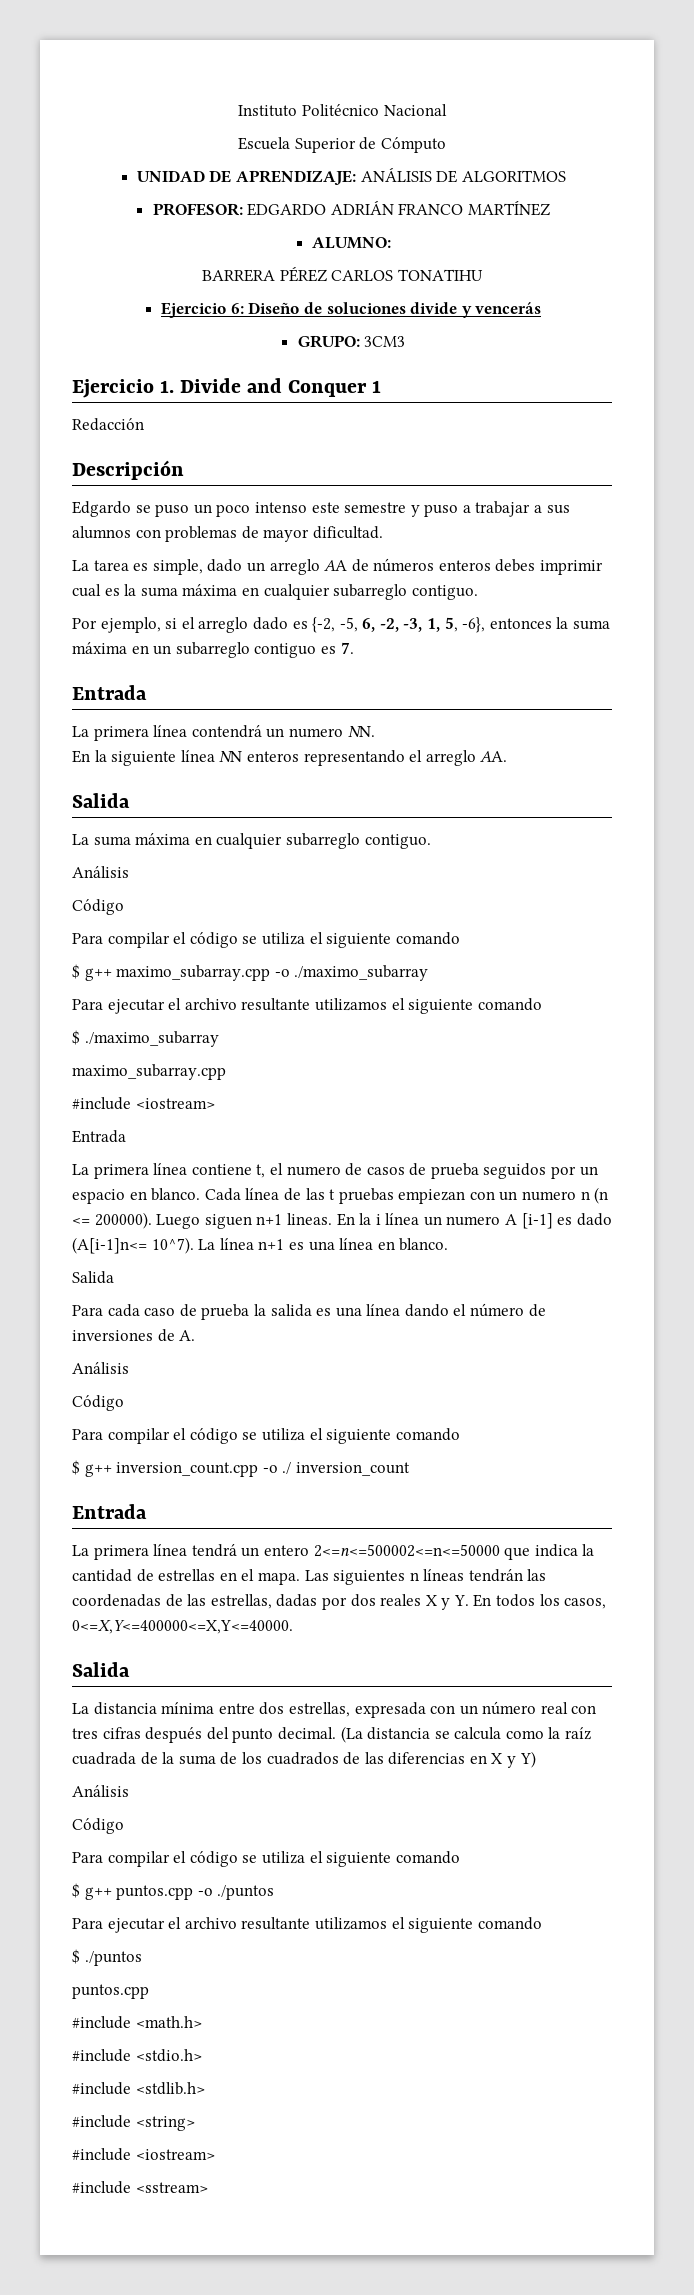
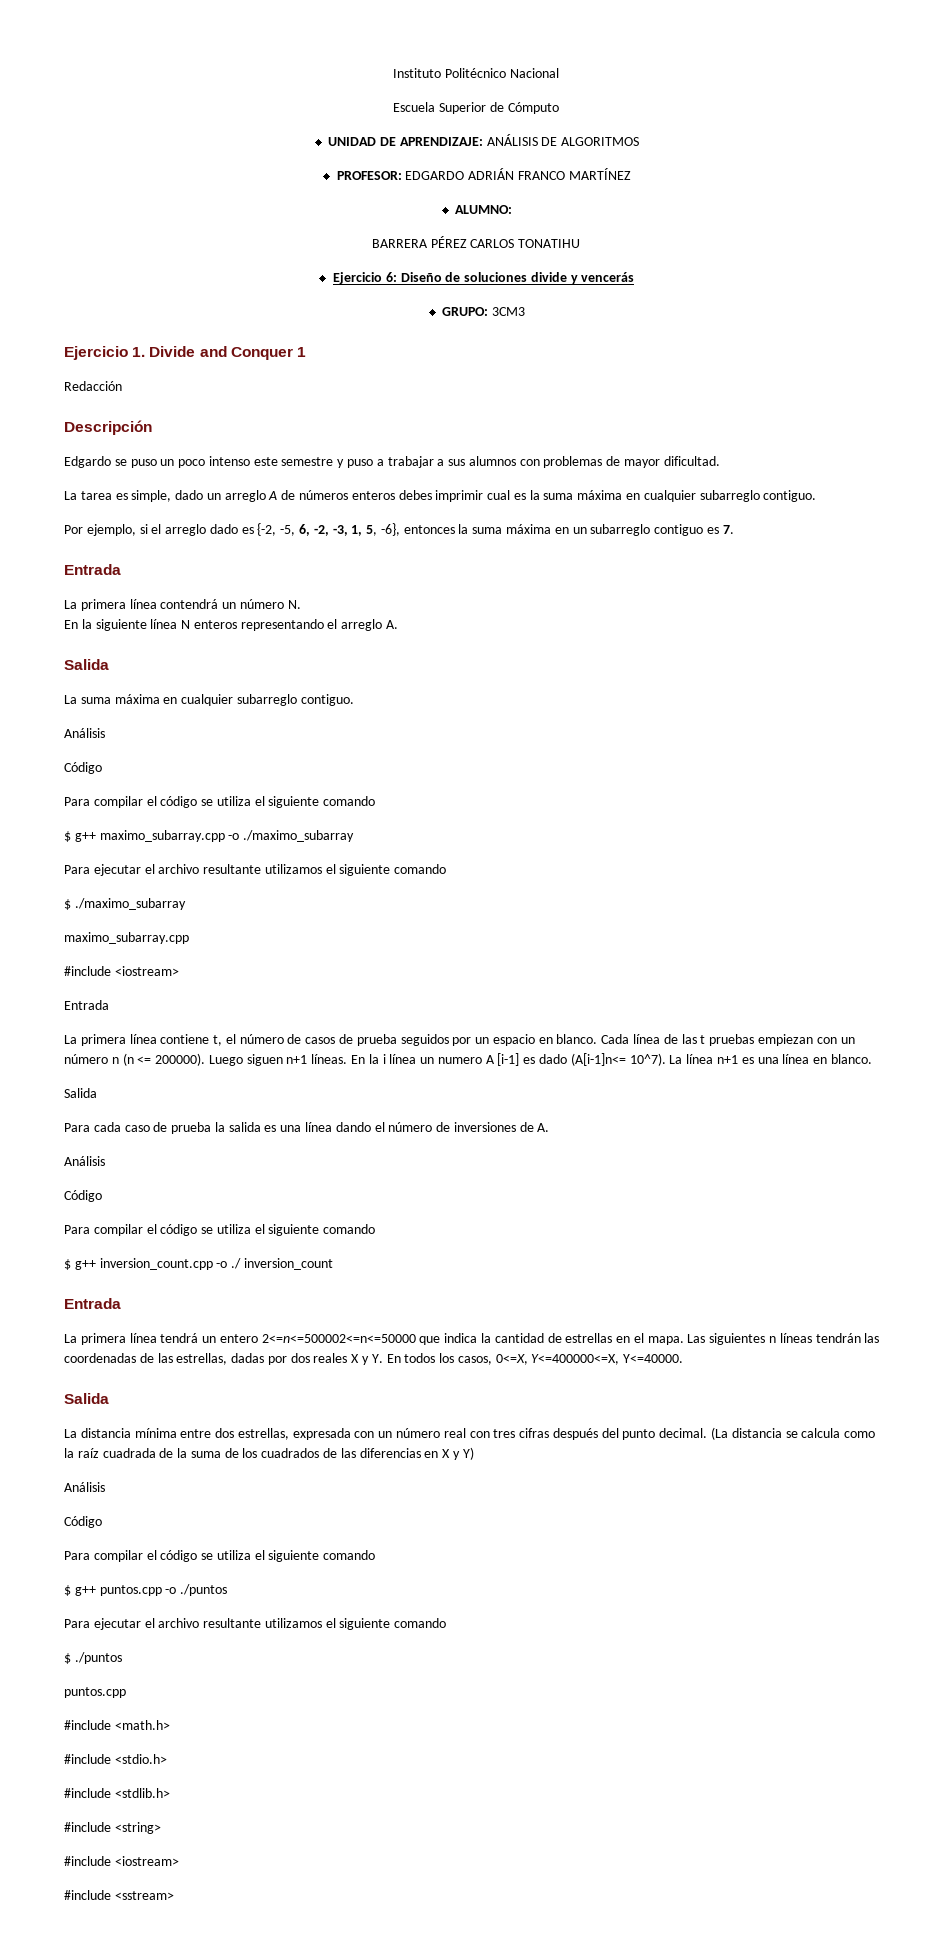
[324,560,348,571] AA -> [268,491,278,500] A
[288,726,375,738] numero NN. -> [239,599,301,609] número N.
[219,751,243,762] NN -> [181,620,191,629] N
[480,751,508,762] AA. -> [386,620,399,629] A.
[286,1166,341,1176] numero -> [239,1034,284,1044] número
[522,1191,577,1201] numero -> [64,1054,108,1064] número
[286,1213,332,1225] lineas. -> [311,1054,348,1064] líneas.
[72,1620,293,1634] 0<=X,Y<=400000<=X,Y<=40000. -> [495,1354,684,1365] 0<=X, Y<=400000<=X, Y<=40000.

